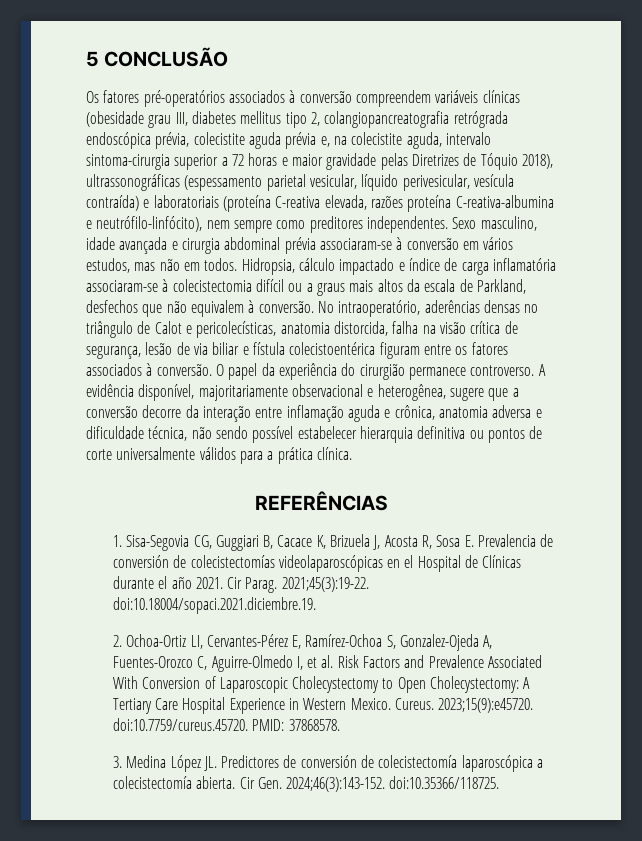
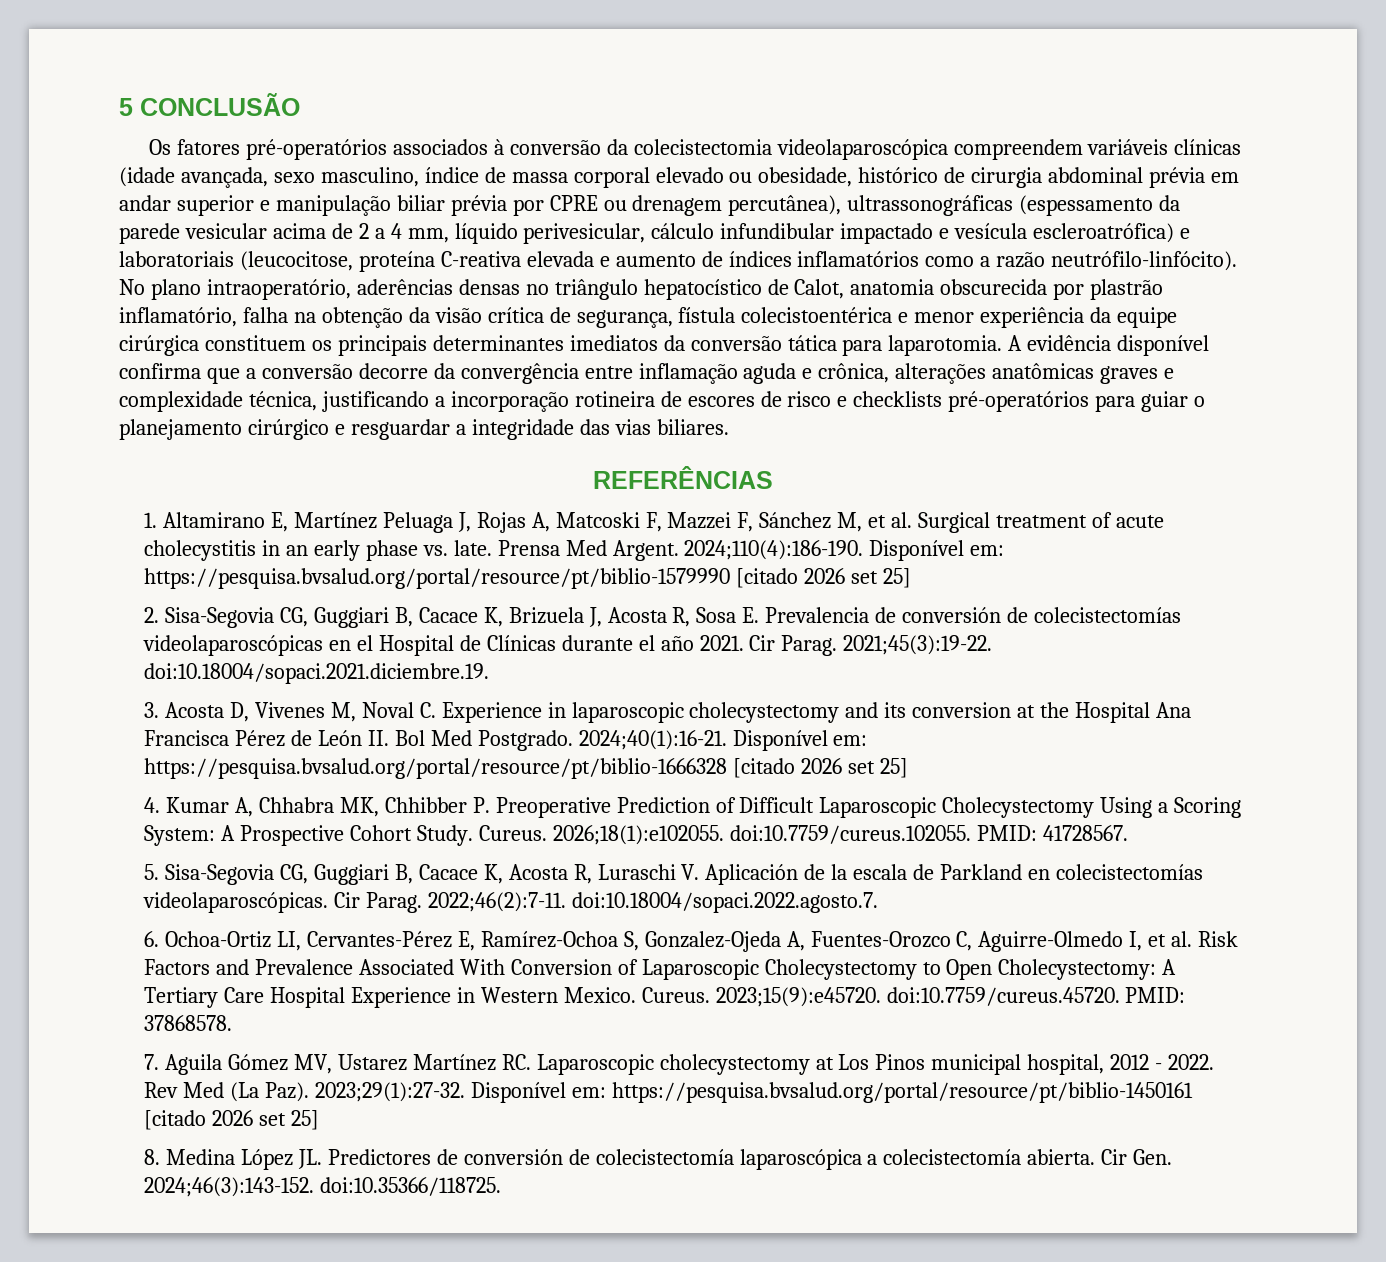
[355,90,520,107] [86,111,508,128] [86,132,491,149] [86,153,553,170] [86,174,514,191] [86,195,554,212] [86,216,537,233] [86,237,514,254] [86,258,556,275] [86,279,526,296] [86,300,334,317] compreendem variáveis clínicas (obesidade grau III, diabetes mellitus tipo 2, colangiopancreatografia retrógrada endoscópica prévia, colecistite aguda prévia e, na colecistite aguda, intervalo sintoma-cirurgia superior a 72 horas e maior gravidade pelas Diretrizes de Tóquio 2018), ultrassonográficas (espessamento parietal vesicular, líquido perivesicular, vesícula contraída) e laboratoriais (proteína C-reativa elevada, razões proteína C-reativa-albumina e neutrófilo-linfócito), nem sempre como preditores independentes. Sexo masculino, idade avançada e cirurgia abdominal prévia associaram-se à conversão em vários estudos, mas não em todos. Hidropsia, cálculo impactado e índice de carga inflamatória associaram-se à colecistectomia difícil ou a graus mais altos da escala de Parkland, desfechos que não equivalem à conversão. No -> [606,139,1242,160] [119,167,1240,188] [119,195,1181,216] [119,223,1191,244] [119,251,1238,272] [119,279,201,300] da colecistectomia videolaparoscópica compreendem variáveis clínicas (idade avançada, sexo masculino, índice de massa corporal elevado ou obesidade, histórico de cirurgia abdominal prévia em andar superior e manipulação biliar prévia por CPRE ou drenagem percutânea), ultrassonográficas (espessamento da parede vesicular acima de 2 a 4 mm, líquido perivesicular, cálculo infundibular impactado e vesícula escleroatrófica) e laboratoriais (leucocitose, proteína C-reativa elevada e aumento de índices inflamatórios como a razão neutrófilo-linfócito). No plano
[137,321,518,338] [86,342,508,359] [86,363,546,380] [86,384,484,401] de Calot e pericolecísticas, anatomia distorcida, falha na visão crítica de segurança, lesão de via biliar e fístula colecistoentérica figuram entre os fatores associados à conversão. O papel da experiência do cirurgião permanece controverso. A evidência disponível, majoritariamente observacional e heterogênea, sugere -> [643,279,1164,300] [119,307,1178,328] [119,335,1210,356] [119,363,201,379] hepatocístico de Calot, anatomia obscurecida por plastrão inflamatório, falha na obtenção da visão crítica de segurança, fístula colecistoentérica e menor experiência da equipe cirúrgica constituem os principais determinantes imediatos da conversão tática para laparotomia. A evidência disponível confirma
[202,405,251,422] interação -> [460,363,579,384] convergência
[438,405,542,418] [86,426,543,443] [86,447,352,464] [254,491,388,511] [112,535,122,547] anatomia adversa e dificuldade técnica, não sendo possível estabelecer hierarquia definitiva ou pontos de corte universalmente válidos para a prática clínica. // REFERÊNCIAS // 1. -> [895,363,1175,384] [119,391,1206,412] [119,419,729,440] [592,466,773,489] [144,512,1164,533] [144,540,1005,561] [144,568,911,589] [144,607,160,623] alterações anatômicas graves e complexidade técnica, justificando a incorporação rotineira de escores de risco e checklists pré-operatórios para guiar o planejamento cirúrgico e resguardar a integridade das vias biliares. // REFERÊNCIAS // 1. Altamirano E, Martínez Peluaga J, Rojas A, Matcoski F, Mazzei F, Sánchez M, et al. Surgical treatment of acute cholecystitis in an early phase vs. late. Prensa Med Argent. 2024;110(4):186-190. Disponível em: https://pesquisa.bvsalud.org/portal/resource/pt/biblio-1579990 [citado 2026 set 25] // 2.
[112,635,122,647] 2. -> [144,702,1192,723] [144,730,868,751] [144,758,908,779] [144,797,1242,818] [144,825,1128,846] [144,864,1203,885] [143,892,878,913] [144,931,160,947] 3. Acosta D, Vivenes M, Noval C. Experience in laparoscopic cholecystectomy and its conversion at the Hospital Ana Francisca Pérez de León II. Bol Med Postgrado. 2024;40(1):16-21. Disponível em: https://pesquisa.bvsalud.org/portal/resource/pt/biblio-1666328 [citado 2026 set 25] // 4. Kumar A, Chhabra MK, Chhibber P. Preoperative Prediction of Difficult Laparoscopic Cholecystectomy Using a Scoring System: A Prospective Cohort Study. Cureus. 2026;18(1):e102055. doi:10.7759/cureus.102055. PMID: 41728567. // 5. Sisa-Segovia CG, Guggiari B, Cacace K, Acosta R, Luraschi V. Aplicación de la escala de Parkland en colecistectomías videolaparoscópicas. Cir Parag. 2022;46(2):7-11. doi:10.18004/sopaci.2022.agosto.7. // 6.
[112,756,122,768] 3. -> [144,1054,1215,1075] [144,1082,1193,1103] [144,1110,319,1130] [144,1149,161,1165] 7. Aguila Gómez MV, Ustarez Martínez RC. Laparoscopic cholecystectomy at Los Pinos municipal hospital, 2012 - 2022. Rev Med (La Paz). 2023;29(1):27-32. Disponível em: https://pesquisa.bvsalud.org/portal/resource/pt/biblio-1450161 [citado 2026 set 25] // 8.

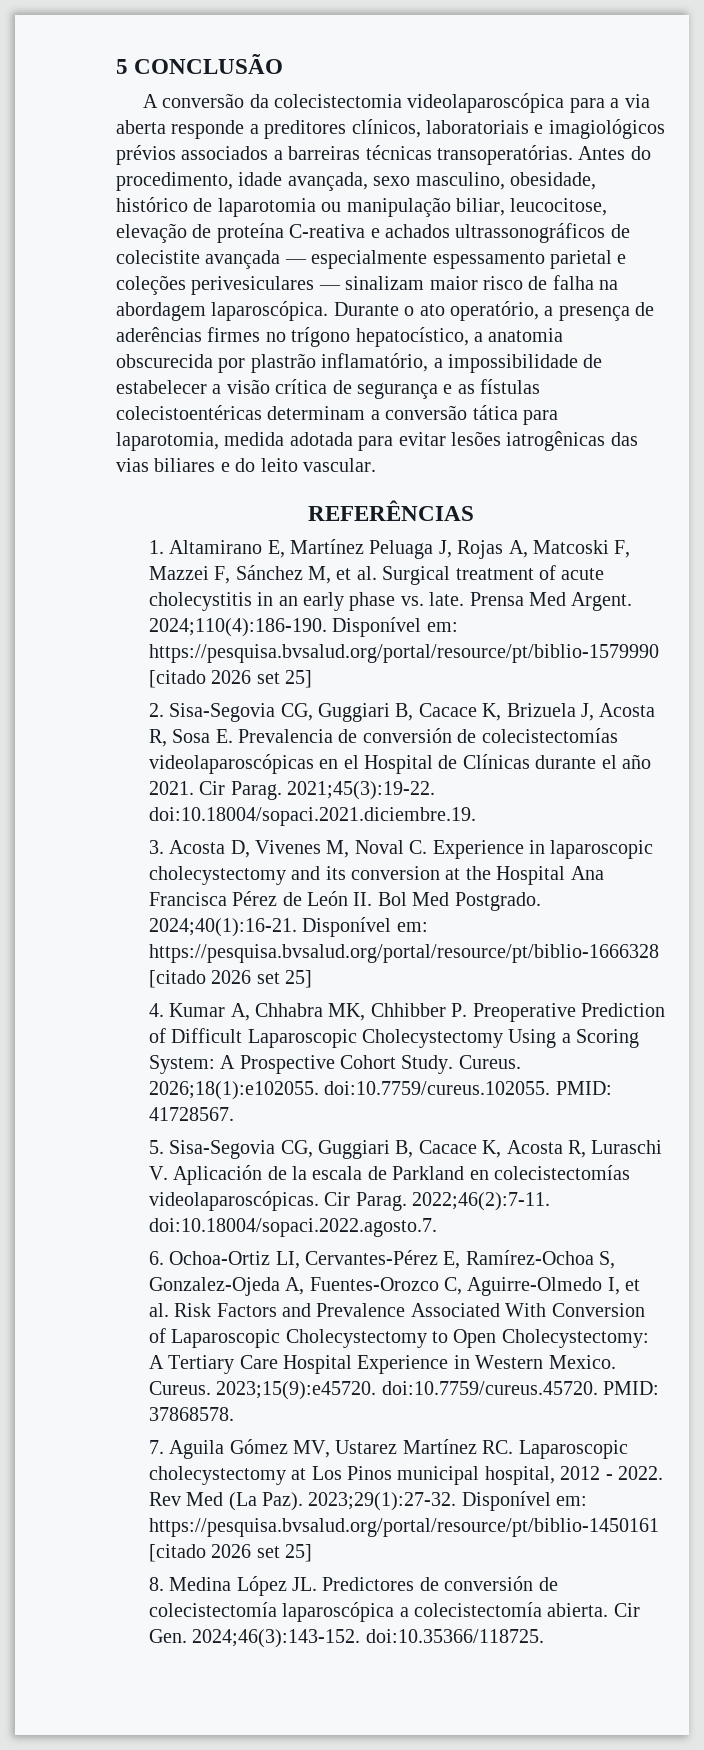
[149,139,1242,160] [119,167,1240,188] [119,195,1181,216] [119,223,1191,244] [119,251,1238,272] [119,279,845,300] Os fatores pré-operatórios associados à conversão da colecistectomia videolaparoscópica compreendem variáveis clínicas (idade avançada, sexo masculino, índice de massa corporal elevado ou obesidade, histórico de cirurgia abdominal prévia em andar superior e manipulação biliar prévia por CPRE ou drenagem percutânea), ultrassonográficas (espessamento da parede vesicular acima de 2 a 4 mm, líquido perivesicular, cálculo infundibular impactado e vesícula escleroatrófica) e laboratoriais (leucocitose, proteína C-reativa elevada e aumento de índices inflamatórios como a razão neutrófilo-linfócito). No plano intraoperatório, aderências densas no triângulo hepatocístico de Calot, -> [142,93,650,113] [116,119,665,139] [116,145,651,165] [116,172,596,191] [116,197,608,217] [116,223,630,243] [116,250,627,269] [116,275,619,295] [116,301,655,321] [116,327,483,347] A conversão da colecistectomia videolaparoscópica para a via aberta responde a preditores clínicos, laboratoriais e imagiológicos prévios associados a barreiras técnicas transoperatórias. Antes do procedimento, idade avançada, sexo masculino, obesidade, histórico de laparotomia ou manipulação biliar, leucocitose, elevação de proteína C-reativa e achados ultrassonográficos de colecistite avançada — especialmente espessamento parietal e coleções perivesiculares — sinalizam maior risco de falha na abordagem laparoscópica. Durante o ato operatório, a presença de aderências firmes no trígono hepatocístico, a
[242,307,1178,328] [119,335,1210,356] [119,363,1175,384] [119,391,1206,412] [119,419,729,440] falha na obtenção da visão crítica de segurança, fístula colecistoentérica e menor experiência da equipe cirúrgica constituem os principais determinantes imediatos da conversão tática para laparotomia. A evidência disponível confirma que a conversão decorre da convergência entre inflamação aguda e crônica, alterações anatômicas graves e complexidade técnica, justificando a incorporação rotineira de escores de risco e checklists pré-operatórios para guiar o planejamento cirúrgico e resguardar a integridade das vias biliares. -> [433,354,603,373] [116,379,541,399] [116,405,558,425] [116,431,638,451] [116,458,376,472] a impossibilidade de estabelecer a visão crítica de segurança e as fístulas colecistoentéricas determinam a conversão tática para laparotomia, medida adotada para evitar lesões iatrogênicas das vias biliares e do leito vascular.

